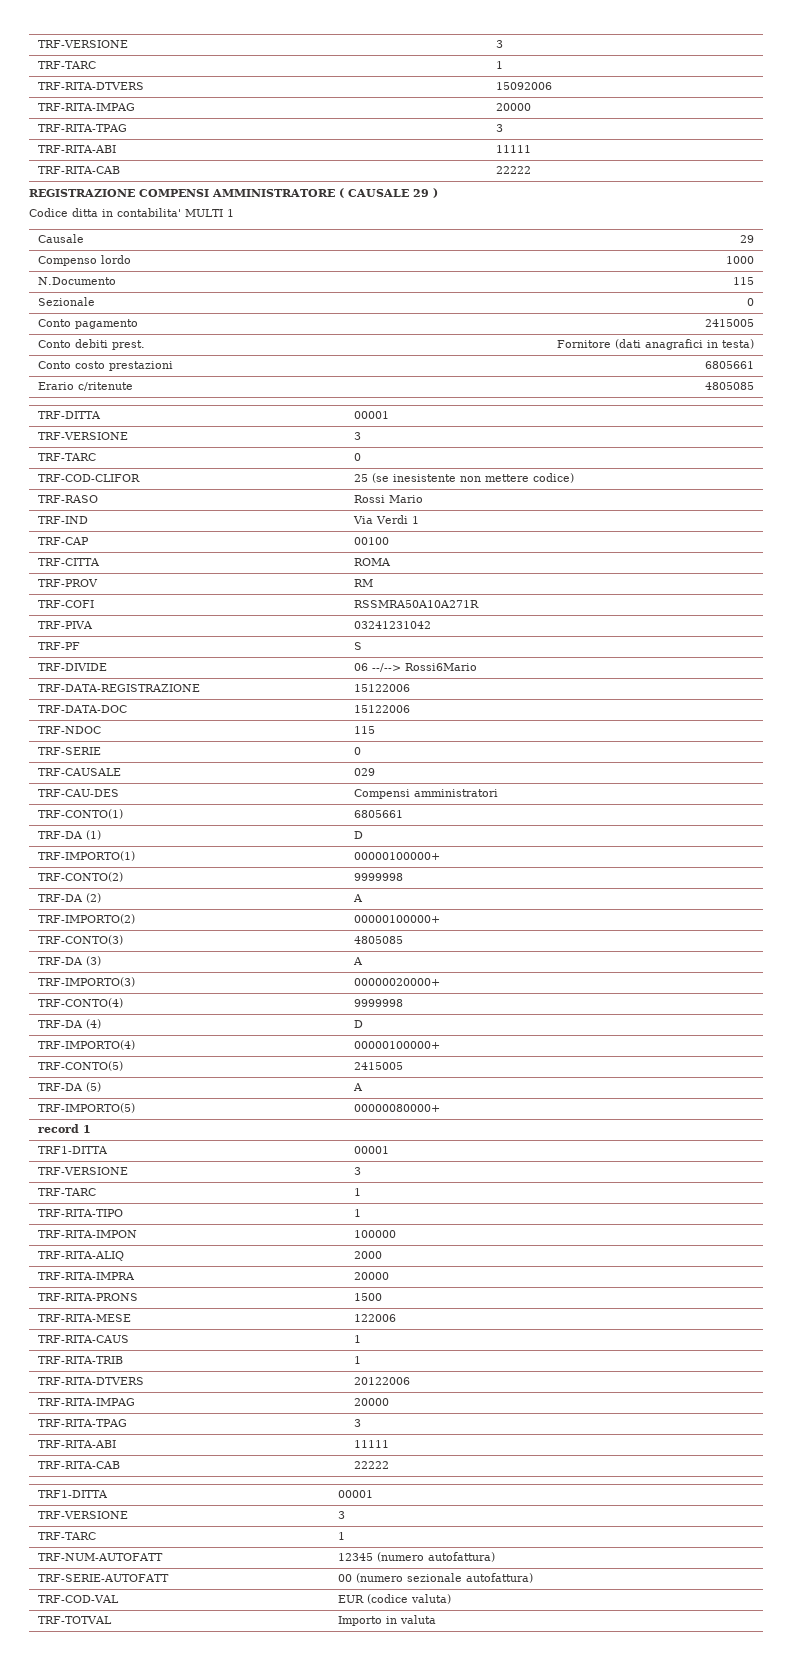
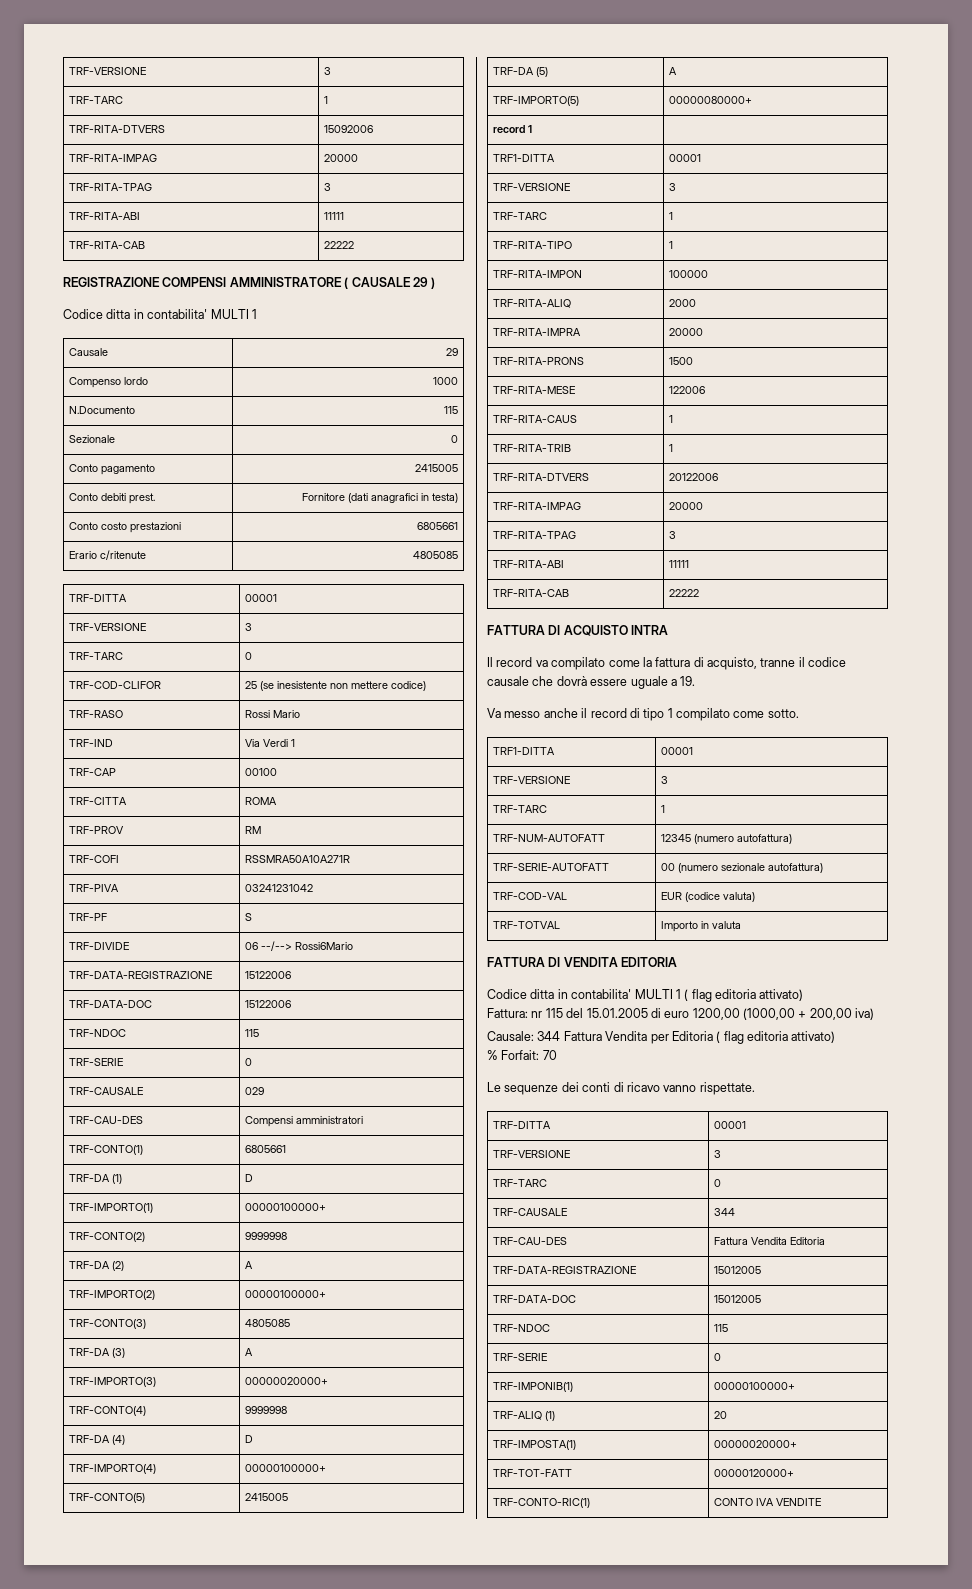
(389, 1465) none -> [487,625,669,636] [487,657,847,670] [487,676,696,689] [487,708,799,721] // FATTURA DI ACQUISTO INTRA // Il record va compilato come la fattura di acquisto, tranne il codice causale che dovrà essere uguale a 19. // Va messo anche il record di tipo 1 compilato come sotto.
(436, 1619) none -> [487,957,678,967] [487,989,804,1002] [487,1008,875,1020] [487,1031,836,1044] [487,1050,557,1060] [487,1082,755,1095] [492,1121,551,1129] [713,1121,746,1129] [492,1150,570,1158] [713,1150,721,1158] [492,1179,547,1187] [713,1179,721,1187] [492,1208,567,1216] [713,1208,735,1216] [492,1237,567,1245] [713,1237,825,1245] [492,1266,636,1274] [713,1266,761,1274] [492,1295,576,1303] [713,1295,761,1303] [492,1324,550,1332] [713,1324,728,1332] [492,1353,547,1361] [713,1353,721,1361] [492,1382,573,1392] [713,1382,795,1390] [492,1411,555,1421] [713,1411,727,1419] [492,1440,576,1450] [713,1440,797,1448] [492,1469,572,1477] [713,1469,794,1477] [492,1498,590,1508] [713,1498,821,1506] // FATTURA DI VENDITA EDITORIA // Codice ditta in contabilita' MULTI 1 ( flag editoria attivato) // Fattura: nr 115 del 15.01.2005 di euro 1200,00 (1000,00 + 200,00 iva) // Causale: 344 Fattura Vendita per Editoria ( flag editoria attivato) // % Forfait: 70 // Le sequenze dei conti di ricavo vanno rispettate. // TRF-DITTA | 00001 // TRF-VERSIONE | 3 // TRF-TARC | 0 // TRF-CAUSALE | 344 // TRF-CAU-DES | Fattura Vendita Editoria // TRF-DATA-REGISTRAZIONE | 15012005 // TRF-DATA-DOC | 15012005 // TRF-NDOC | 115 // TRF-SERIE | 0 // TRF-IMPONIB(1) | 00000100000+ // TRF-ALIQ (1) | 20 // TRF-IMPOSTA(1) | 00000020000+ // TRF-TOT-FATT | 00000120000+ // TRF-CONTO-RIC(1) | CONTO IVA VENDITE

